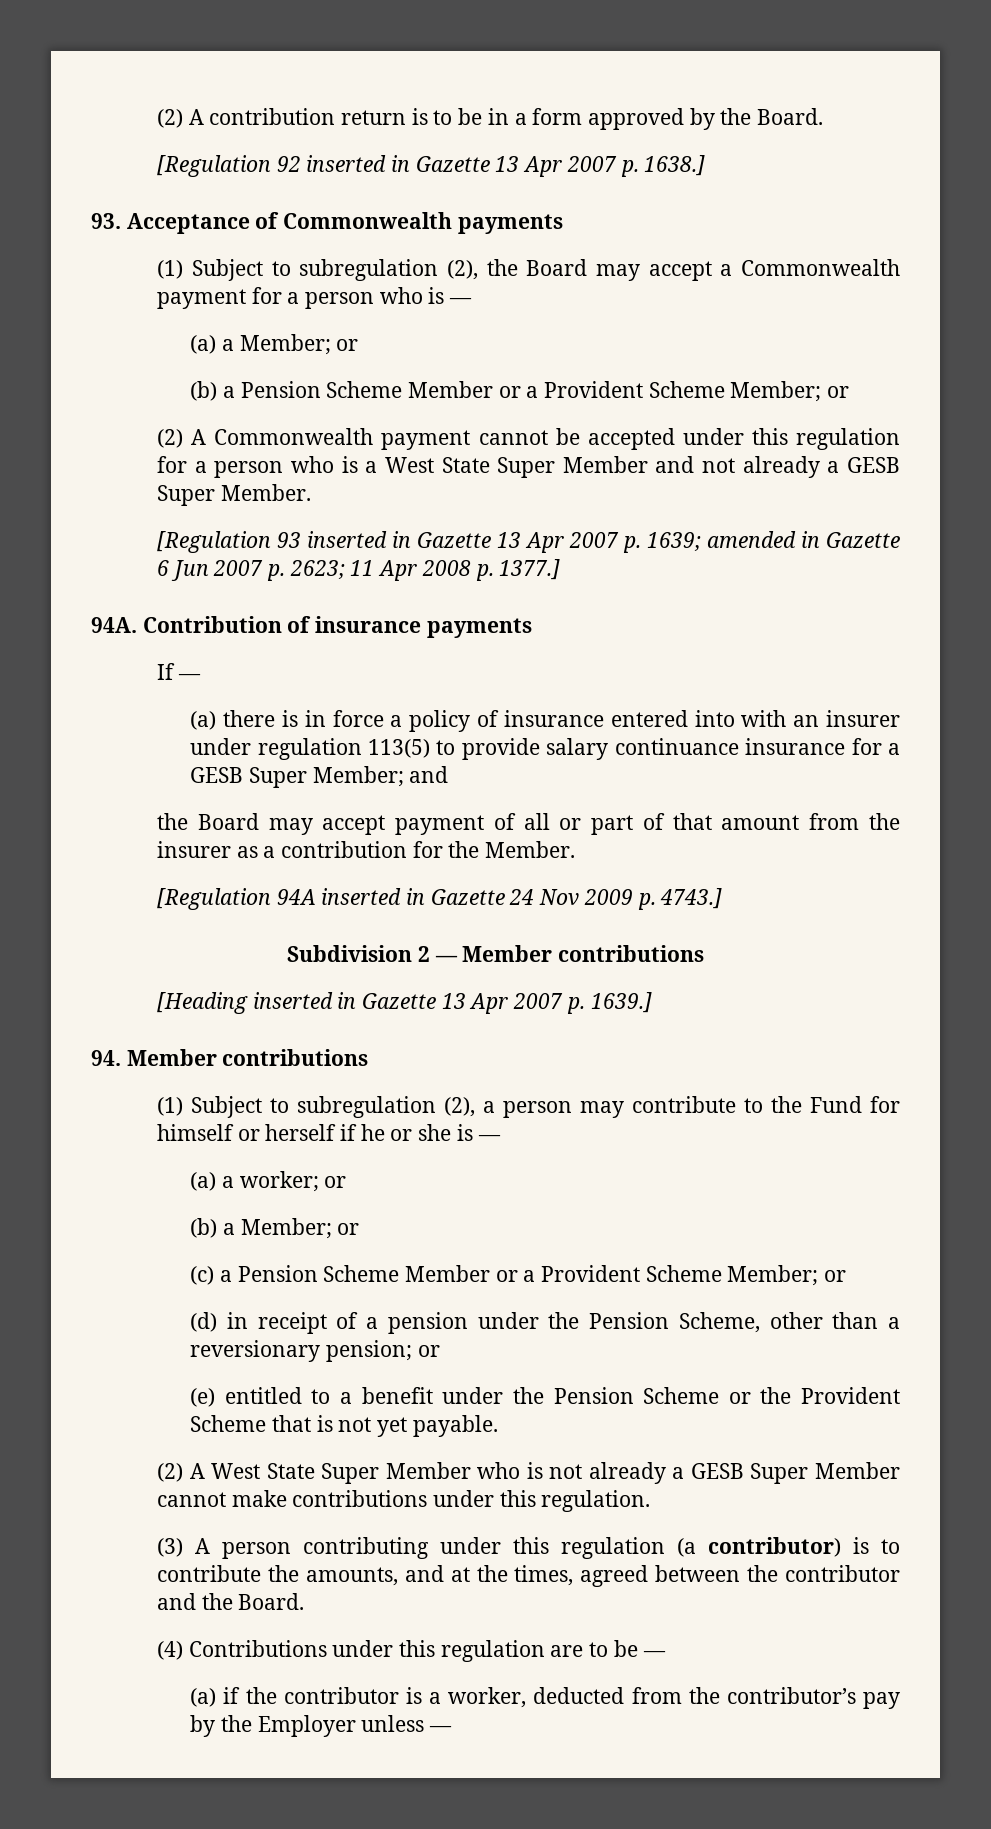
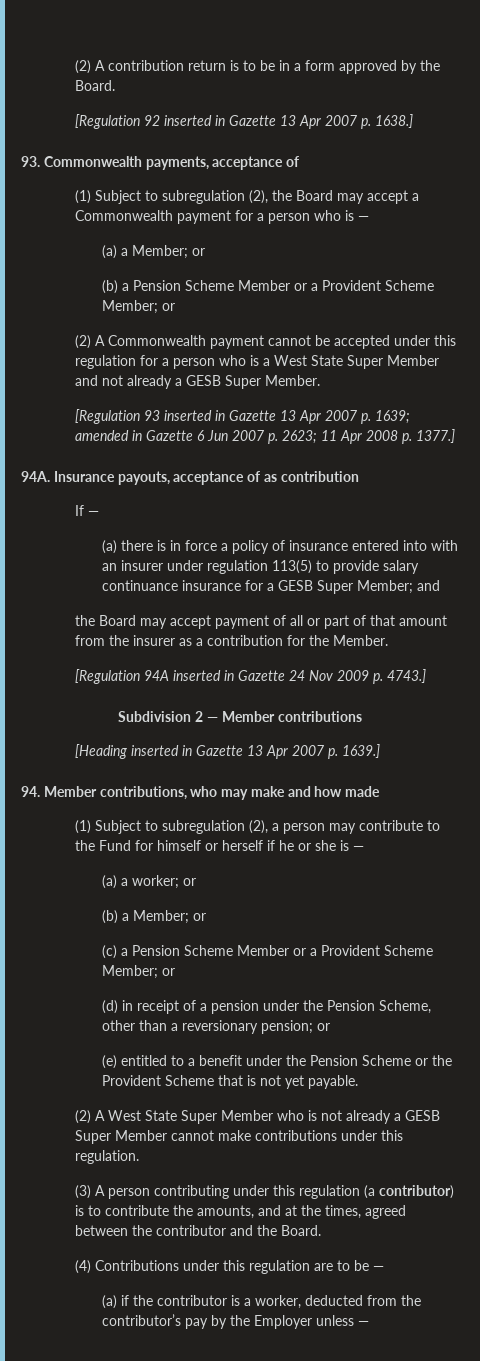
[126,212,563,234] Acceptance of Commonwealth payments -> [43,156,300,170] Commonwealth payments, acceptance of
[142,616,532,638] Contribution of insurance payments -> [53,471,359,485] Insurance payouts, acceptance of as contribution
[222,1049,369,1066] contributions -> [99,786,381,800] contributions, who may make and how made

